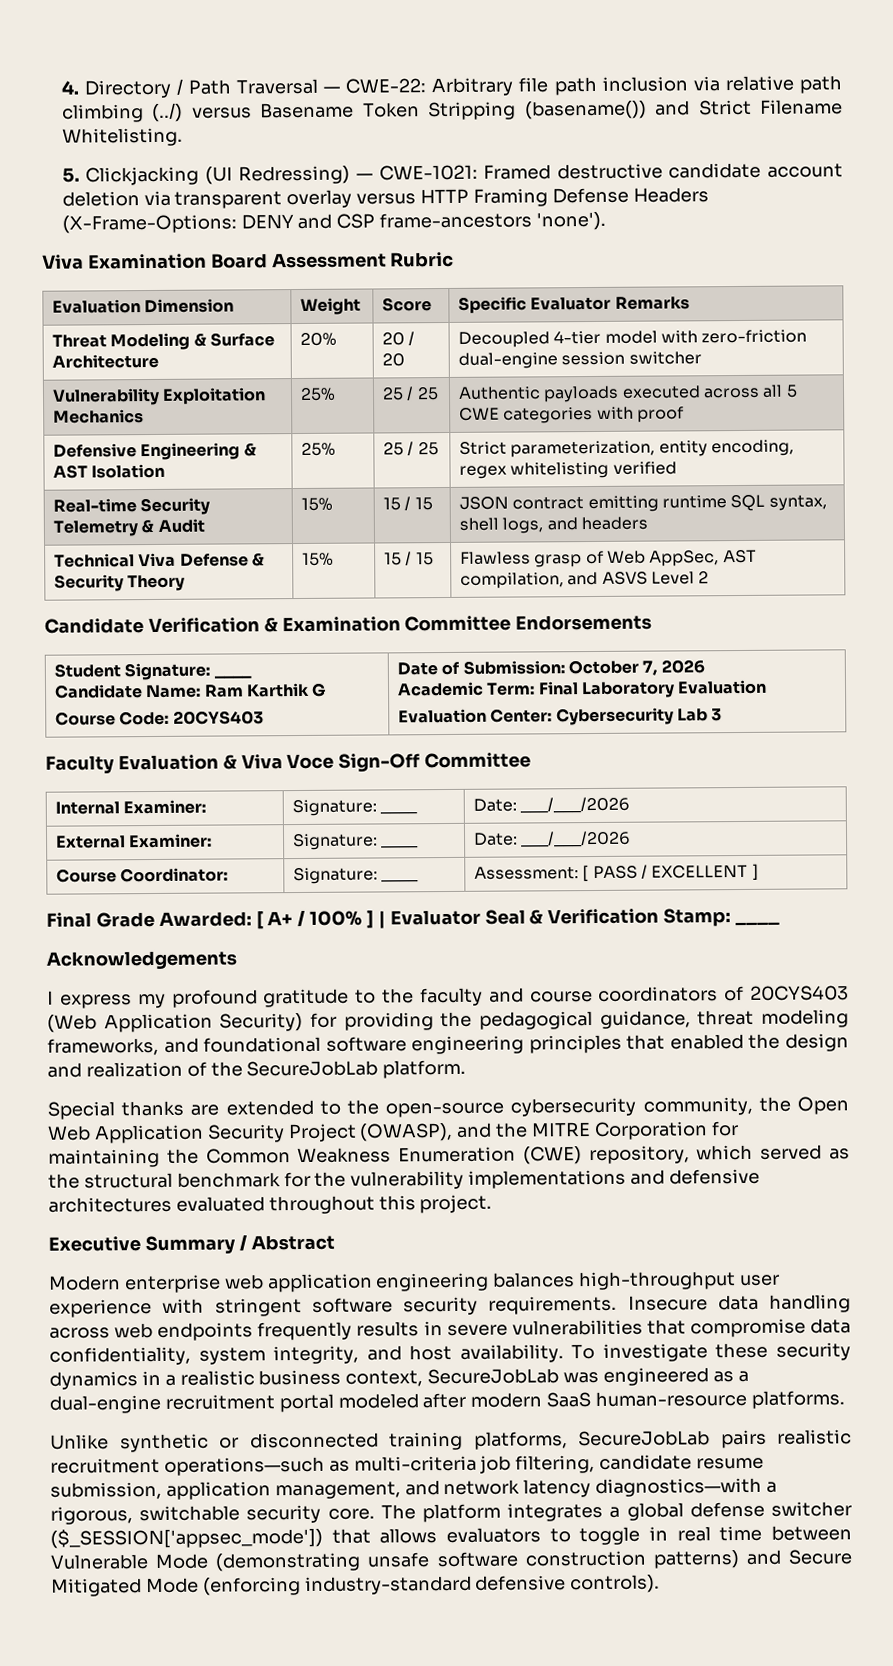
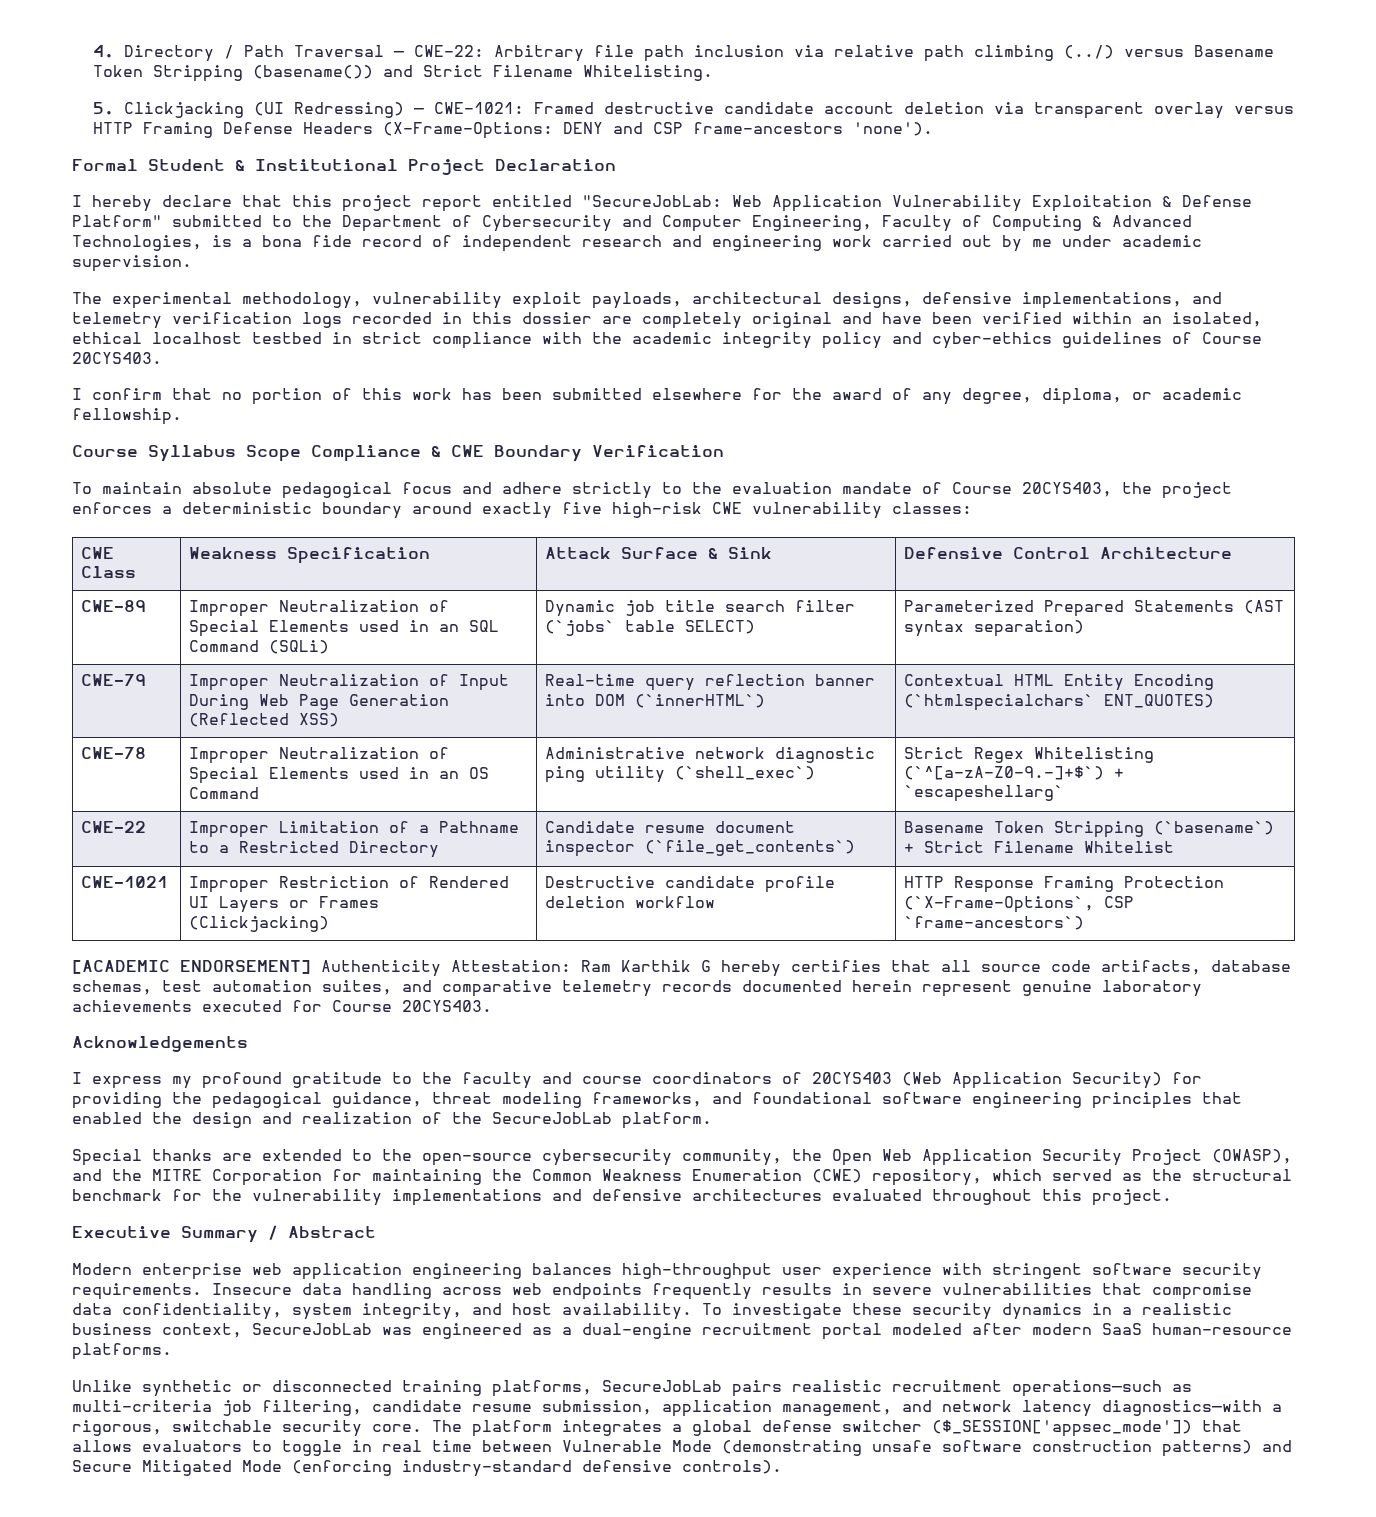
[42,251,455,270] [52,298,235,314] [300,297,362,315] [382,297,433,312] [458,296,690,314] [52,332,276,351] [52,353,160,369] [300,332,338,346] [382,331,416,346] [382,353,406,367] [458,329,808,348] [458,351,702,369] [52,387,267,406] [53,409,145,424] [300,387,337,401] [382,386,439,401] [458,384,798,403] [459,406,685,424] [53,442,257,461] [53,463,166,479] [301,442,337,456] [383,441,439,456] [459,439,795,458] [459,461,677,479] [53,497,211,516] [53,518,205,537] [301,497,334,511] [383,496,433,511] [459,494,827,513] [459,516,649,534] [54,552,266,568] [54,574,186,592] [302,552,335,566] [384,551,434,566] [460,549,757,568] [460,571,710,589] [44,614,653,634] [54,662,252,681] [54,682,327,699] [55,710,264,726] [397,659,705,676] [397,679,768,699] [398,707,723,726] [45,752,532,774] [55,799,207,815] [292,799,419,817] [473,796,631,814] [56,833,213,849] [293,833,420,851] [473,830,632,848] [56,867,229,883] [293,867,420,885] [474,863,759,882] [46,908,781,930] Viva Examination Board Assessment Rubric // Evaluation Dimension | Weight | Score | Specific Evaluator Remarks // Threat Modeling & Surface Architecture | 20% | 20 / 20 | Decoupled 4-tier model with zero-friction dual-engine session switcher // Vulnerability Exploitation Mechanics | 25% | 25 / 25 | Authentic payloads executed across all 5 CWE categories with proof // Defensive Engineering & AST Isolation | 25% | 25 / 25 | Strict parameterization, entity encoding, regex whitelisting verified // Real-time Security Telemetry & Audit | 15% | 15 / 15 | JSON contract emitting runtime SQL syntax, shell logs, and headers // Technical Viva Defense & Security Theory | 15% | 15 / 15 | Flawless grasp of Web AppSec, AST compilation, and ASVS Level 2 // Candidate Verification & Examination Committee Endorsements // Student Signature: ____ // Candidate Name: Ram Karthik G // Course Code: 20CYS403 | Date of Submission: October 7, 2026 // Academic Term: Final Laboratory Evaluation // Evaluation Center: Cybersecurity Lab 3 // Faculty Evaluation & Viva Voce Sign-Off Committee // Internal Examiner: | Signature: ____ | Date: ___/___/2026 // External Examiner: | Signature: ____ | Date: ___/___/2026 // Course Coordinator: | Signature: ____ | Assessment: [ PASS / EXCELLENT ] // Final Grade Awarded: [ A+ / 100% ] | Evaluator Seal & Verification Stamp: ____ -> [72,159,616,175] [72,195,1252,212] [72,215,1192,232] [72,235,1202,252] [72,255,192,272] [72,292,1222,309] [72,312,1262,329] [72,332,1262,349] [72,352,162,364] [72,388,1242,405] [72,408,182,425] [72,445,724,462] [72,482,1232,499] [72,502,972,519] [81,547,115,559] [81,566,137,578] [189,547,431,564] [545,547,773,559] [904,547,1233,559] [81,600,147,612] [189,600,450,617] [189,620,500,637] [189,640,330,654] [545,600,856,617] [545,620,756,636] [904,600,1285,617] [904,620,1085,637] [81,674,147,686] [189,674,510,691] [189,694,450,710] [189,713,340,727] [545,674,876,691] [545,694,766,708] [904,674,1215,691] [904,694,1215,711] [81,747,147,759] [189,747,450,764] [189,767,490,784] [189,787,260,799] [545,747,876,763] [545,766,816,783] [904,747,1155,763] [904,766,1125,780] [904,785,1065,802] [81,821,147,833] [189,821,520,838] [189,841,440,858] [545,821,796,833] [545,840,856,857] [904,821,1275,838] [904,841,1175,853] [81,876,169,888] [189,876,510,893] [189,896,380,913] [189,916,330,932] [545,876,836,893] [545,896,716,908] [904,876,1225,893] [904,896,1135,913] [904,916,1085,930] [72,960,1291,977] [72,980,1202,997] [72,1000,492,1012] Formal Student & Institutional Project Declaration // I hereby declare that this project report entitled "SecureJobLab: Web Application Vulnerability Exploitation & Defense Platform" submitted to the Department of Cybersecurity and Computer Engineering, Faculty of Computing & Advanced Technologies, is a bona fide record of independent research and engineering work carried out by me under academic supervision. // The experimental methodology, vulnerability exploit payloads, architectural designs, defensive implementations, and telemetry verification logs recorded in this dossier are completely original and have been verified within an isolated, ethical localhost testbed in strict compliance with the academic integrity policy and cyber-ethics guidelines of Course 20CYS403. // I confirm that no portion of this work has been submitted elsewhere for the award of any degree, diploma, or academic fellowship. // Course Syllabus Scope Compliance & CWE Boundary Verification // To maintain absolute pedagogical focus and adhere strictly to the evaluation mandate of Course 20CYS403, the project enforces a deterministic boundary around exactly five high-risk CWE vulnerability classes: // CWE Class | Weakness Specification | Attack Surface & Sink | Defensive Control Architecture // CWE-89 | Improper Neutralization of Special Elements used in an SQL Command (SQLi) | Dynamic job title search filter (`jobs` table SELECT) | Parameterized Prepared Statements (AST syntax separation) // CWE-79 | Improper Neutralization of Input During Web Page Generation (Reflected XSS) | Real-time query reflection banner into DOM (`innerHTML`) | Contextual HTML Entity Encoding (`htmlspecialchars` ENT_QUOTES) // CWE-78 | Improper Neutralization of Special Elements used in an OS Command | Administrative network diagnostic ping utility (`shell_exec`) | Strict Regex Whitelisting (`^[a-zA-Z0-9.-]+$`) + `escapeshellarg` // CWE-22 | Improper Limitation of a Pathname to a Restricted Directory | Candidate resume document inspector (`file_get_contents`) | Basename Token Stripping (`basename`) + Strict Filename Whitelist // CWE-1021 | Improper Restriction of Rendered UI Layers or Frames (Clickjacking) | Destructive candidate profile deletion workflow | HTTP Response Framing Protection (`X-Frame-Options`, CSP `frame-ancestors`) // [ACADEMIC ENDORSEMENT] Authenticity Attestation: Ram Karthik G hereby certifies that all source code artifacts, database schemas, test automation suites, and comparative telemetry records documented herein represent genuine laboratory achievements executed for Course 20CYS403.

